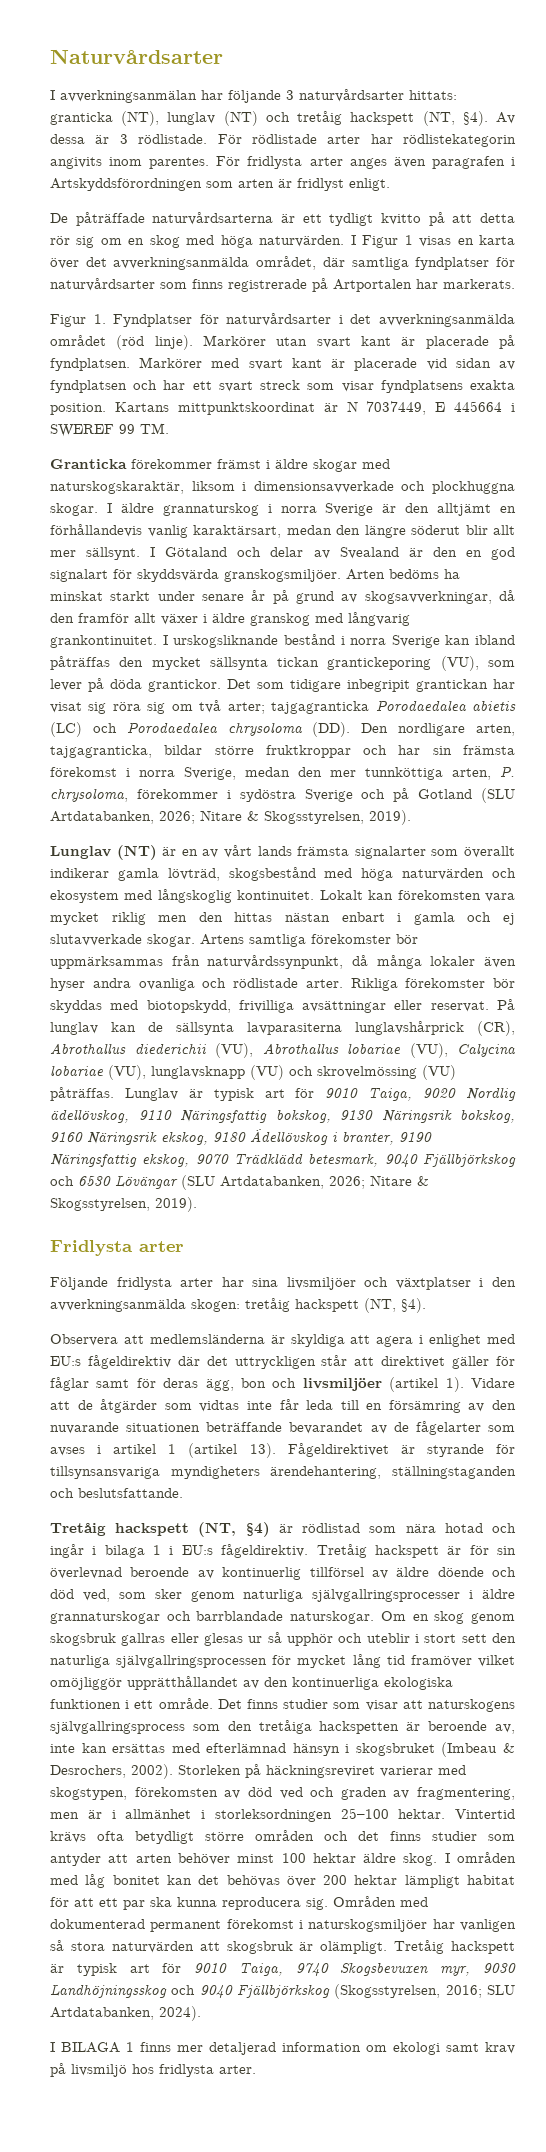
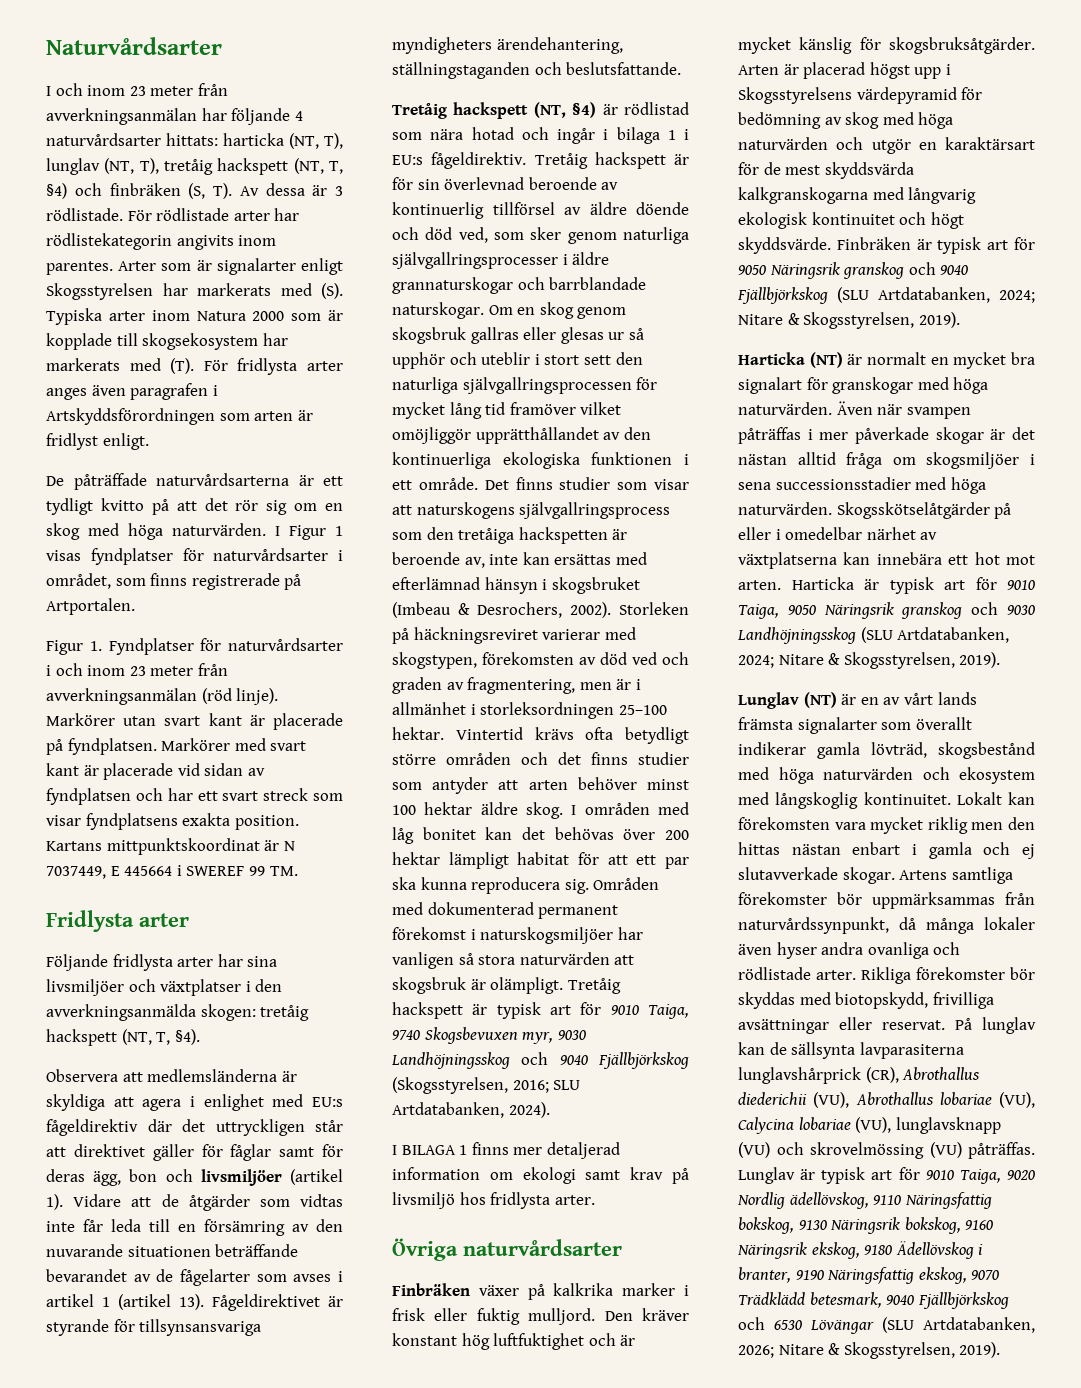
(55, 95) none -> [55,83,228,96] och inom 23 meter från
[286,90,294,100] 3 -> [294,111,303,121] 4
[50,111,488,126] granticka (NT), lunglav (NT) och tretåig hackspett (NT, §4). -> [223,133,343,149] [46,158,343,175] [46,183,232,199] harticka (NT, T), lunglav (NT, T), tretåig hackspett (NT, T, §4) och finbräken (S, T).
(210, 163) none -> [118,258,343,275] [46,283,343,300] [46,308,343,325] [46,333,288,350] [46,358,195,374] Arter som är signalarter enligt Skogsstyrelsen har markerats med (S). Typiska arter inom Natura 2000 som är kopplade till skogsekosystem har markerats med (T).
[480,213,515,223] detta -> [204,498,228,511] det
[457,235,515,245] [50,256,409,270] en karta över det avverkningsanmälda området, där samtliga -> (81, 555) none
(155, 284) none -> [338,550,343,561] [46,573,111,589] i området,
[333,279,515,292] Artportalen har markerats. -> [46,598,135,615] Artportalen.
[350,314,515,327] [50,335,106,346] det avverkningsanmälda området -> [55,663,228,676] [46,688,197,705] och inom 23 meter från avverkningsanmälan
[50,459,390,472] [50,481,515,494] [50,503,516,516] [50,524,515,538] [50,547,515,560] [50,569,460,582] [50,590,515,604] [50,612,410,626] [50,634,515,648] [50,656,515,671] [50,678,515,692] [50,700,516,714] [50,722,515,737] [50,745,515,758] [50,766,515,780] [50,788,515,803] [50,810,411,825] [50,845,515,860] [50,867,516,881] [50,889,515,903] [50,912,516,925] [50,934,418,947] [50,955,517,969] [50,978,515,991] [50,999,515,1013] [50,1021,515,1036] [50,1043,516,1058] [50,1065,456,1080] [50,1087,517,1101] [50,1109,515,1123] [50,1129,432,1145] [50,1153,516,1167] [50,1175,429,1190] [50,1197,197,1212] // Granticka förekommer främst i äldre skogar med naturskogskaraktär, liksom i dimensionsavverkade och plockhuggna skogar. I äldre grannaturskog i norra Sverige är den alltjämt en förhållandevis vanlig karaktärsart, medan den längre söderut blir allt mer sällsynt. I Götaland och delar av Svealand är den en god signalart för skyddsvärda granskogsmiljöer. Arten bedöms ha minskat starkt under senare år på grund av skogsavverkningar, då den framför allt växer i äldre granskog med långvarig grankontinuitet. I urskogsliknande bestånd i norra Sverige kan ibland påträffas den mycket sällsynta tickan grantickeporing (VU), som lever på döda grantickor. Det som tidigare inbegripit grantickan har visat sig röra sig om två arter; tajgagranticka Porodaedalea abietis (LC) och Porodaedalea chrysoloma (DD). Den nordligare arten, tajgagranticka, bildar större fruktkroppar och har sin främsta förekomst i norra Sverige, medan den mer tunnköttiga arten, P. chrysoloma, förekommer i sydöstra Sverige och på Gotland (SLU Artdatabanken, 2026; Nitare & Skogsstyrelsen, 2019). // Lunglav (NT) är en av vårt lands främsta signalarter som överallt indikerar gamla lövträd, skogsbestånd med höga naturvärden och ekosystem med långskoglig kontinuitet. Lokalt kan förekomsten vara mycket riklig men den hittas nästan enbart i gamla och ej slutavverkade skogar. Artens samtliga förekomster bör uppmärksammas från naturvårdssynpunkt, då många lokaler även hyser andra ovanliga och rödlistade arter. Rikliga förekomster bör skyddas med biotopskydd, frivilliga avsättningar eller reservat. På lunglav kan de sällsynta lavparasiterna lunglavshårprick (CR), Abrothallus diederichii (VU), Abrothallus lobariae (VU), Calycina lobariae (VU), lunglavsknapp (VU) och skrovelmössing (VU) påträffas. Lunglav är typisk art för 9010 Taiga, 9020 Nordlig ädellövskog, 9110 Näringsfattig bokskog, 9130 Näringsrik bokskog, 9160 Näringsrik ekskog, 9180 Ädellövskog i branter, 9190 Näringsfattig ekskog, 9070 Trädklädd betesmark, 9040 Fjällbjörkskog och 6530 Lövängar (SLU Artdatabanken, 2026; Nitare & Skogsstyrelsen, 2019). -> (298, 871) none
(396, 1305) none -> [156,1032,171,1045] T,
(256, 2069) none -> [392,1238,622,1261] [392,1283,689,1300] [392,1308,689,1325] [392,1333,636,1350] [738,37,1035,54] [738,62,951,79] [738,87,983,104] [738,112,954,129] [738,137,1035,154] [738,162,914,179] [738,187,977,204] [738,212,964,229] [738,237,1035,254] [738,262,969,279] [737,287,1035,304] [738,312,960,329] [738,352,1035,369] [738,377,989,394] [738,401,971,419] [738,427,1035,444] [738,452,1035,469] [738,477,986,494] [738,502,1012,519] [738,527,938,540] [738,552,1035,569] [738,577,1035,594] [738,602,1035,619] [737,627,1010,644] [738,652,1001,669] [738,692,977,709] [738,717,972,734] [738,742,1035,759] [738,767,1035,784] [738,792,1035,809] [738,817,1035,834] [738,842,1035,859] [738,867,1013,884] [738,892,1035,909] [738,917,1035,934] [738,942,961,959] [738,967,1035,984] [738,992,994,1009] [738,1017,1036,1034] [738,1042,964,1059] [738,1067,981,1084] [738,1092,1035,1108] [738,1117,1001,1134] [738,1142,1035,1159] [738,1167,1035,1184] [737,1192,992,1209] [738,1217,994,1234] [737,1241,984,1259] [738,1267,1000,1284] [738,1292,1009,1309] [738,1317,1035,1334] [738,1342,1001,1359] // Övriga naturvårdsarter // Finbräken växer på kalkrika marker i frisk eller fuktig mulljord. Den kräver konstant hög luftfuktighet och är mycket känslig för skogsbruksåtgärder. Arten är placerad högst upp i Skogsstyrelsens värdepyramid för bedömning av skog med höga naturvärden och utgör en karaktärsart för de mest skyddsvärda kalkgranskogarna med långvarig ekologisk kontinuitet och högt skyddsvärde. Finbräken är typisk art för 9050 Näringsrik granskog och 9040 Fjällbjörkskog (SLU Artdatabanken, 2024; Nitare & Skogsstyrelsen, 2019). // Harticka (NT) är normalt en mycket bra signalart för granskogar med höga naturvärden. Även när svampen påträffas i mer påverkade skogar är det nästan alltid fråga om skogsmiljöer i sena successionsstadier med höga naturvärden. Skogsskötselåtgärder på eller i omedelbar närhet av växtplatserna kan innebära ett hot mot arten. Harticka är typisk art för 9010 Taiga, 9050 Näringsrik granskog och 9030 Landhöjningsskog (SLU Artdatabanken, 2024; Nitare & Skogsstyrelsen, 2019). // Lunglav (NT) är en av vårt lands främsta signalarter som överallt indikerar gamla lövträd, skogsbestånd med höga naturvärden och ekosystem med långskoglig kontinuitet. Lokalt kan förekomsten vara mycket riklig men den hittas nästan enbart i gamla och ej slutavverkade skogar. Artens samtliga förekomster bör uppmärksammas från naturvårdssynpunkt, då många lokaler även hyser andra ovanliga och rödlistade arter. Rikliga förekomster bör skyddas med biotopskydd, frivilliga avsättningar eller reservat. På lunglav kan de sällsynta lavparasiterna lunglavshårprick (CR), Abrothallus diederichii (VU), Abrothallus lobariae (VU), Calycina lobariae (VU), lunglavsknapp (VU) och skrovelmössing (VU) påträffas. Lunglav är typisk art för 9010 Taiga, 9020 Nordlig ädellövskog, 9110 Näringsfattig bokskog, 9130 Näringsrik bokskog, 9160 Näringsrik ekskog, 9180 Ädellövskog i branter, 9190 Näringsfattig ekskog, 9070 Trädklädd betesmark, 9040 Fjällbjörkskog och 6530 Lövängar (SLU Artdatabanken, 2026; Nitare & Skogsstyrelsen, 2019).

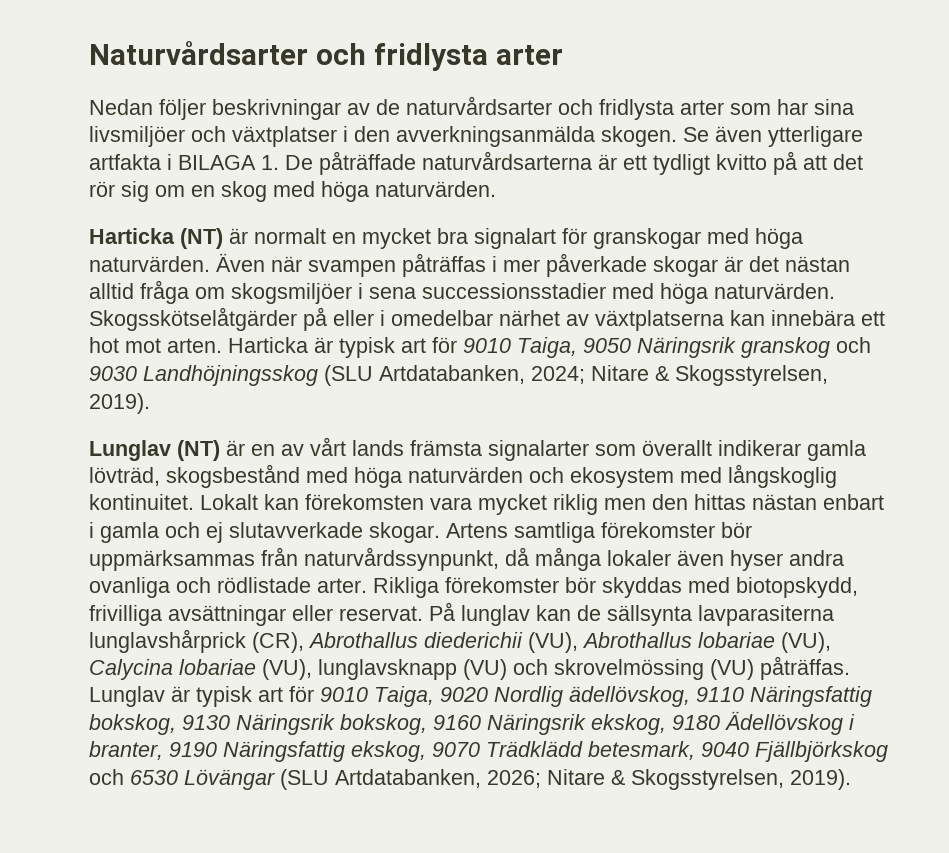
[46,83,228,96] [46,108,303,125] [46,133,343,149] [46,158,343,175] [46,183,343,199] [46,208,300,221] [46,233,277,250] [46,258,343,275] [46,283,343,300] [46,308,343,325] [46,333,288,350] [46,358,343,375] [46,383,218,400] [46,408,313,425] [46,433,149,450] // I och inom 23 meter från avverkningsanmälan har följande 4 naturvårdsarter hittats: harticka (NT, T), lunglav (NT, T), tretåig hackspett (NT, T, §4) och finbräken (S, T). Av dessa är 3 rödlistade. För rödlistade arter har rödlistekategorin angivits inom parentes. Arter som är signalarter enligt Skogsstyrelsen har markerats med (S). Typiska arter inom Natura 2000 som är kopplade till skogsekosystem har markerats med (T). För fridlysta arter anges även paragrafen i Artskyddsförordningen som arten är fridlyst enligt. // -> [315,43,563,71] [89,96,854,120] [89,126,863,147] [89,154,279,170] och fridlysta arter // Nedan följer beskrivningar av de naturvårdsarter och fridlysta arter som har sina livsmiljöer och växtplatser i den avverkningsanmälda skogen. Se även ytterligare artfakta i BILAGA 1.
[275,525,343,540] [46,548,343,565] [46,573,302,590] [46,598,135,615] [46,638,343,655] [46,663,228,676] [46,688,279,705] [46,713,343,730] [46,738,307,755] [46,763,265,780] [46,788,343,805] [46,813,299,830] [46,838,295,855] [46,865,298,879] [46,910,189,932] [46,954,278,971] [46,979,283,996] [46,1004,310,1021] [46,1029,200,1046] [46,1069,297,1082] [46,1094,343,1111] [46,1119,343,1136] [46,1144,343,1161] [46,1169,343,1186] [46,1194,343,1211] [46,1219,343,1236] [46,1244,299,1257] [46,1269,343,1286] [46,1294,343,1311] [46,1319,262,1336] [392,37,623,54] [392,62,682,79] [392,102,689,119] [392,127,689,144] [392,152,689,169] [392,177,619,190] [392,202,689,219] [392,227,689,244] [392,252,610,269] [392,277,647,294] [392,302,627,319] [392,327,644,344] [392,352,643,369] [392,377,658,394] [392,402,622,419] [392,427,651,444] [392,452,689,469] [392,477,689,490] [392,502,671,519] [392,527,628,544] [392,552,647,568] [392,577,640,594] [392,602,689,618] [392,627,636,644] [392,652,689,669] [392,677,641,694] [392,702,667,719] [392,727,689,744] [392,752,689,765] [392,777,689,794] [392,802,689,819] [392,827,689,844] [392,852,689,869] [392,877,660,894] [392,902,619,919] [392,927,643,944] [392,952,635,969] [392,977,621,994] [392,1002,689,1019] [392,1027,586,1044] [391,1052,689,1069] [392,1077,581,1094] [392,1102,550,1118] [392,1142,620,1159] [392,1167,689,1184] [392,1192,595,1209] [392,1238,622,1261] [392,1283,689,1300] [392,1308,689,1325] [392,1333,636,1350] [738,37,1035,54] [738,62,951,79] [738,87,983,104] [738,112,954,129] [738,137,1035,154] [738,162,914,179] [738,187,977,204] [738,212,964,229] [738,237,1035,254] [738,262,969,279] [737,287,1035,304] [738,312,960,329] I Figur 1 visas fyndplatser för naturvårdsarter i området, som finns registrerade på Artportalen. // Figur 1. Fyndplatser för naturvårdsarter i och inom 23 meter från avverkningsanmälan (röd linje). Markörer utan svart kant är placerade på fyndplatsen. Markörer med svart kant är placerade vid sidan av fyndplatsen och har ett svart streck som visar fyndplatsens exakta position. Kartans mittpunktskoordinat är N 7037449, E 445664 i SWEREF 99 TM. // Fridlysta arter // Följande fridlysta arter har sina livsmiljöer och växtplatser i den avverkningsanmälda skogen: tretåig hackspett (NT, T, §4). // Observera att medlemsländerna är skyldiga att agera i enlighet med EU:s fågeldirektiv där det uttryckligen står att direktivet gäller för fåglar samt för deras ägg, bon och livsmiljöer (artikel 1). Vidare att de åtgärder som vidtas inte får leda till en försämring av den nuvarande situationen beträffande bevarandet av de fågelarter som avses i artikel 1 (artikel 13). Fågeldirektivet är styrande för tillsynsansvariga myndigheters ärendehantering, ställningstaganden och beslutsfattande. // Tretåig hackspett (NT, §4) är rödlistad som nära hotad och ingår i bilaga 1 i EU:s fågeldirektiv. Tretåig hackspett är för sin överlevnad beroende av kontinuerlig tillförsel av äldre döende och död ved, som sker genom naturliga självgallringsprocesser i äldre grannaturskogar och barrblandade naturskogar. Om en skog genom skogsbruk gallras eller glesas ur så upphör och uteblir i stort sett den naturliga självgallringsprocessen för mycket lång tid framöver vilket omöjliggör upprätthållandet av den kontinuerliga ekologiska funktionen i ett område. Det finns studier som visar att naturskogens självgallringsprocess som den tretåiga hackspetten är beroende av, inte kan ersättas med efterlämnad hänsyn i skogsbruket (Imbeau & Desrochers, 2002). Storleken på häckningsreviret varierar med skogstypen, förekomsten av död ved och graden av fragmentering, men är i allmänhet i storleksordningen 25–100 hektar. Vintertid krävs ofta betydligt större områden och det finns studier som antyder att arten behöver minst 100 hektar äldre skog. I områden med låg bonitet kan det behövas över 200 hektar lämpligt habitat för att ett par ska kunna reproducera sig. Områden med dokumenterad permanent förekomst i naturskogsmiljöer har vanligen så stora naturvärden att skogsbruk är olämpligt. Tretåig hackspett är typisk art för 9010 Taiga, 9740 Skogsbevuxen myr, 9030 Landhöjningsskog och 9040 Fjällbjörkskog (Skogsstyrelsen, 2016; SLU Artdatabanken, 2024). // I BILAGA 1 finns mer detaljerad information om ekologi samt krav på livsmiljö hos fridlysta arter. // Övriga naturvårdsarter // Finbräken växer på kalkrika marker i frisk eller fuktig mulljord. Den kräver konstant hög luftfuktighet och är mycket känslig för skogsbruksåtgärder. Arten är placerad högst upp i Skogsstyrelsens värdepyramid för bedömning av skog med höga naturvärden och utgör en karaktärsart för de mest skyddsvärda kalkgranskogarna med långvarig ekologisk kontinuitet och högt skyddsvärde. Finbräken är typisk art för 9050 Näringsrik granskog och 9040 Fjällbjörkskog (SLU Artdatabanken, 2024; Nitare & Skogsstyrelsen, 2019). -> (496, 189) none

